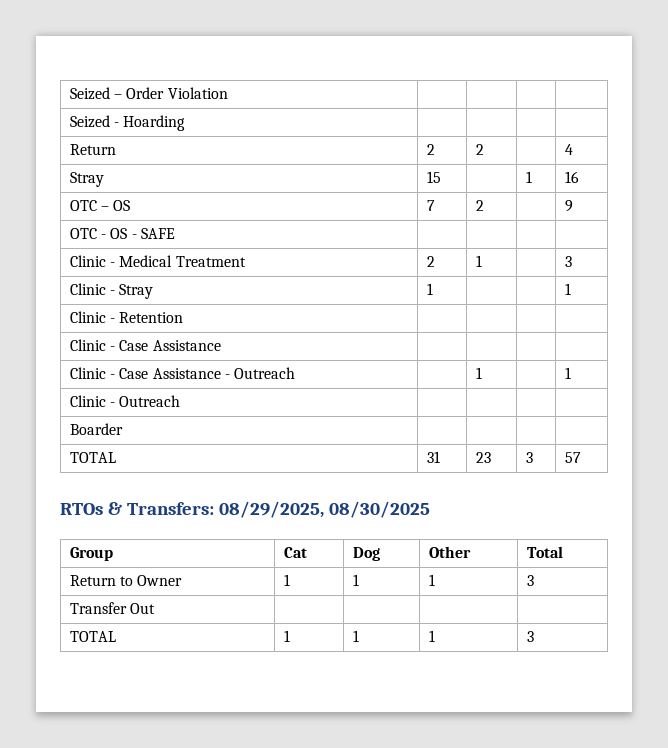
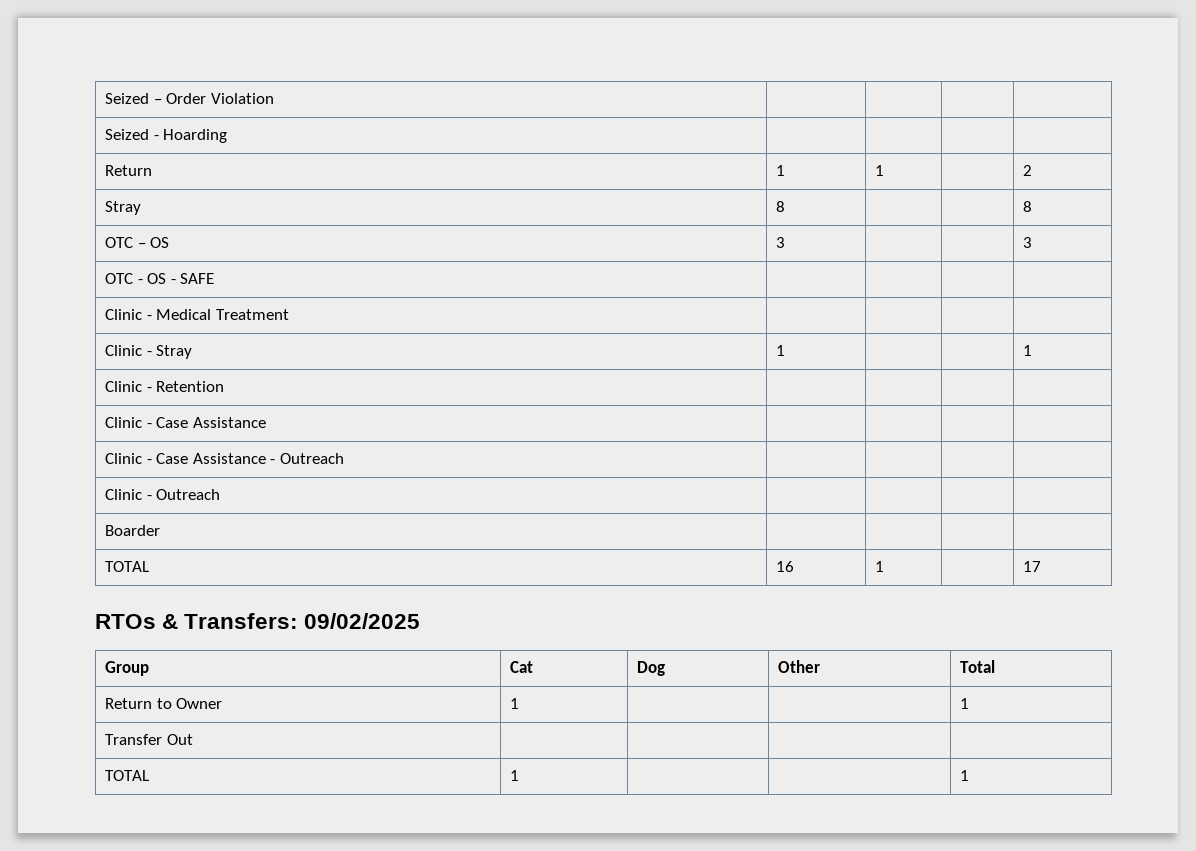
[426,144,435,155] [475,144,484,155] [564,144,573,155] [69,172,104,187] [426,171,441,183] [525,171,532,183] [564,171,579,183] 2 | 2 | | 4 // Stray | 15 | | 1 | 16 -> [776,165,786,176] [875,165,885,176] [1023,165,1033,176] [105,201,142,215] [776,201,786,212] [1023,201,1033,212] 1 | 1 | | 2 // Stray | 8 | | | 8
[426,200,435,211] [475,200,484,211] [564,200,573,212] 7 | 2 | | 9 -> [776,237,786,248] [1023,237,1033,248] 3 | | | 3
[426,256,435,267] [475,255,482,267] [564,256,572,267] 2 | 1 | | 3 -> (289, 314) | | |
[475,367,482,379] [564,367,571,379] 1 | | 1 -> (345, 458) | |
[426,451,440,463] [475,452,491,463] [525,452,533,463] [564,452,581,463] 31 | 23 | 3 | 57 -> [776,561,795,572] [875,561,885,572] [1023,561,1042,572] 16 | 1 | | 17
[218,501,430,518] 08/29/2025, 08/30/2025 -> [304,613,421,629] 09/02/2025
[352,574,359,586] [428,574,435,586] [526,575,534,586] 1 | 1 | 3 -> [960,698,970,709] | | 1
[352,630,359,642] [428,630,435,642] [526,631,534,642] 1 | 1 | 3 -> [960,770,970,781] | | 1

